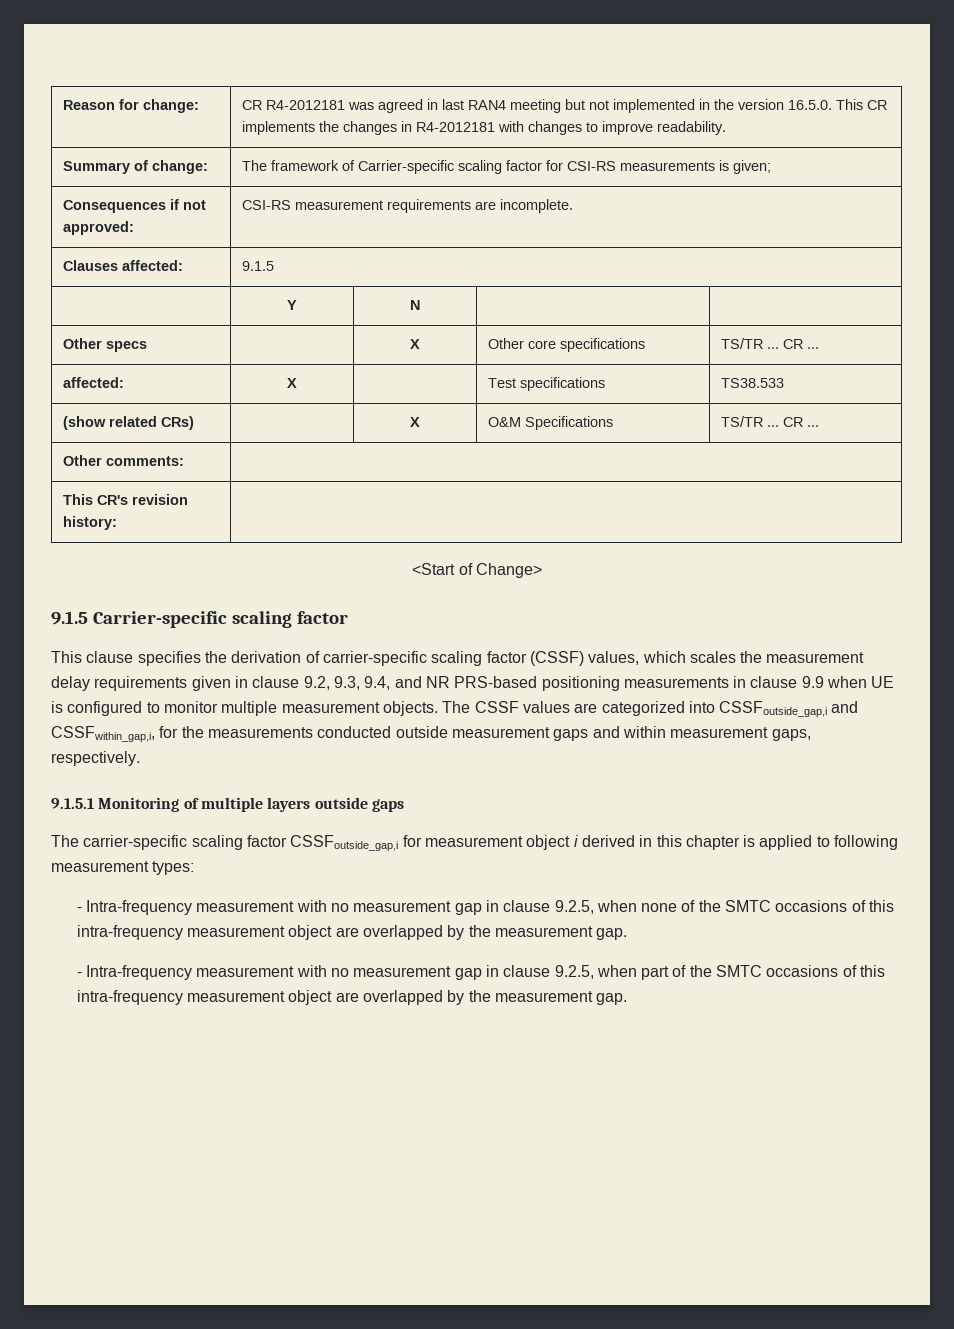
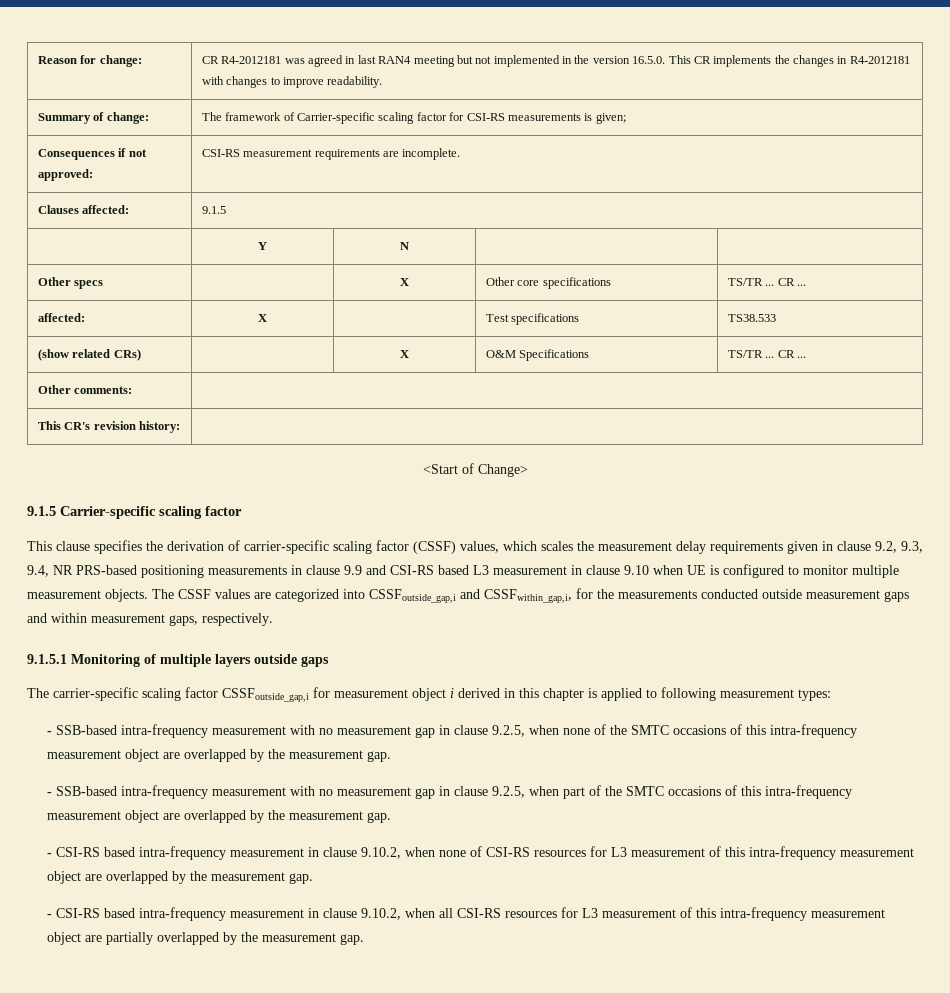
[394,676,422,688] and -> (49, 571) none
(824, 682) none -> [366,565,649,575] and CSI-RS based L3 measurement in clause 9.10
[85,900,192,915] Intra-frequency -> [56,724,209,738] SSB-based intra-frequency
[85,965,192,980] Intra-frequency -> [56,785,209,799] SSB-based intra-frequency
(628, 999) none -> [47,846,915,860] [47,871,314,884] [47,907,886,921] [47,932,365,945] // - CSI-RS based intra-frequency measurement in clause 9.10.2, when none of CSI-RS resources for L3 measurement of this intra-frequency measurement object are overlapped by the measurement gap. // - CSI-RS based intra-frequency measurement in clause 9.10.2, when all CSI-RS resources for L3 measurement of this intra-frequency measurement object are partially overlapped by the measurement gap.

